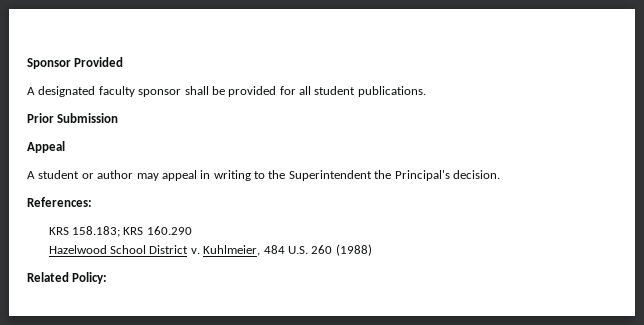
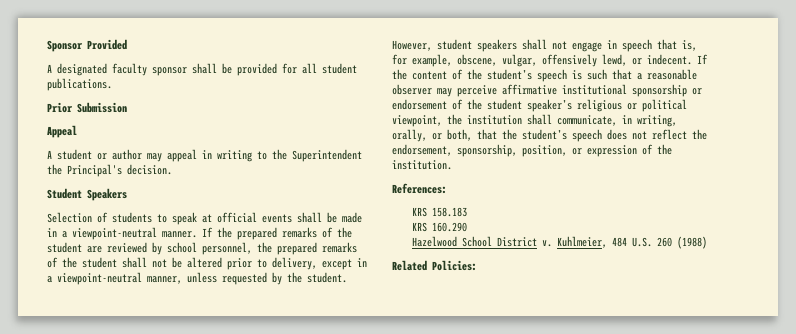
(500, 174) none -> [47,188,127,201] [47,212,362,225] [47,227,352,240] [47,242,357,255] [47,257,367,270] [47,272,347,285] [392,39,697,52] [392,54,708,67] [392,69,697,82] [392,84,702,97] [392,99,687,112] [392,114,677,127] [392,129,707,142] [392,144,672,157] [392,160,452,170] // Student Speakers // Selection of students to speak at official events shall be made in a viewpoint-neutral manner. If the prepared remarks of the student are reviewed by school personnel, the prepared remarks of the student shall not be altered prior to delivery, except in a viewpoint-neutral manner, unless requested by the student. However, student speakers shall not engage in speech that is, for example, obscene, vulgar, offensively lewd, or indecent. If the content of the student’s speech is such that a reasonable observer may perceive affirmative institutional sponsorship or endorsement of the student speaker’s religious or political viewpoint, the institution shall communicate, in writing, orally, or both, that the student’s speech does not reflect the endorsement, sponsorship, position, or expression of the institution.
[72,226,121,237] 158.183; -> [432,207,468,217] 158.183 //
[72,272,108,284] Policy: -> [432,260,477,271] Policies:

